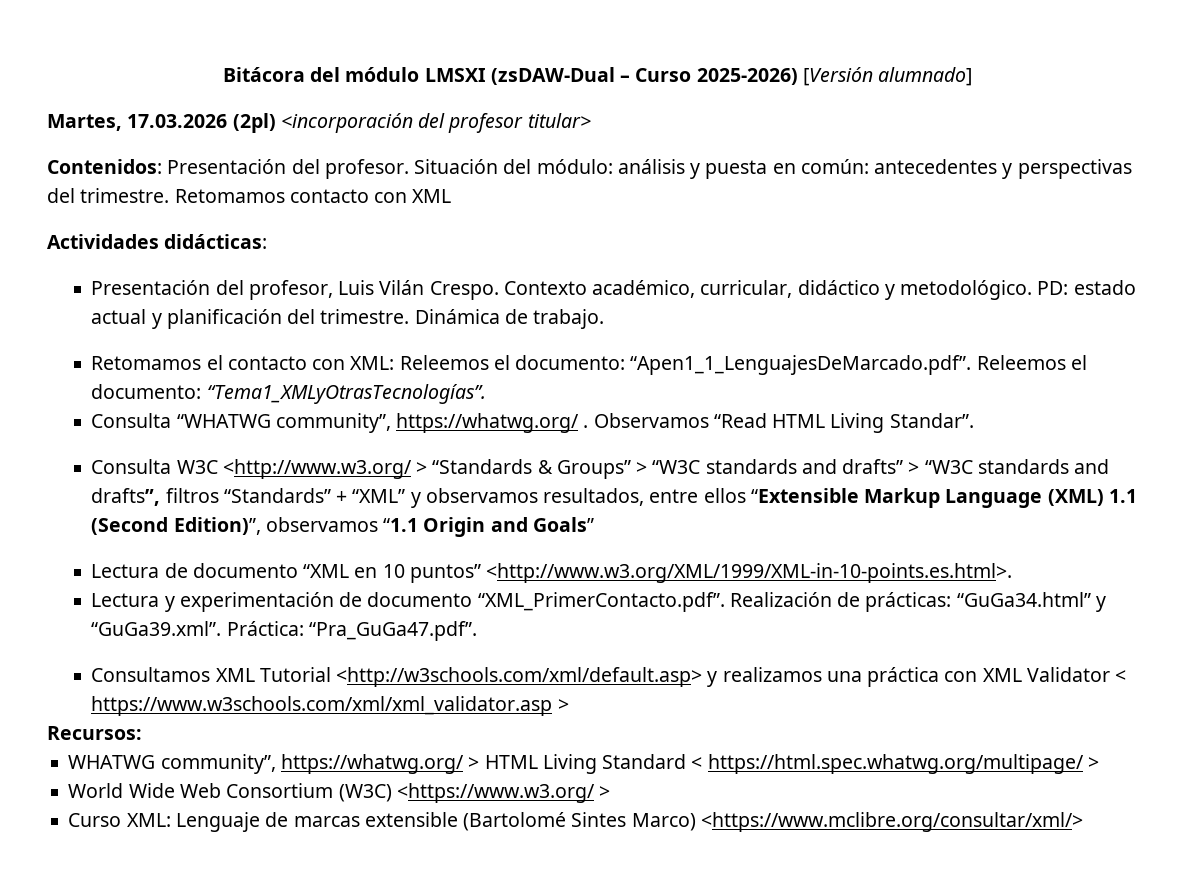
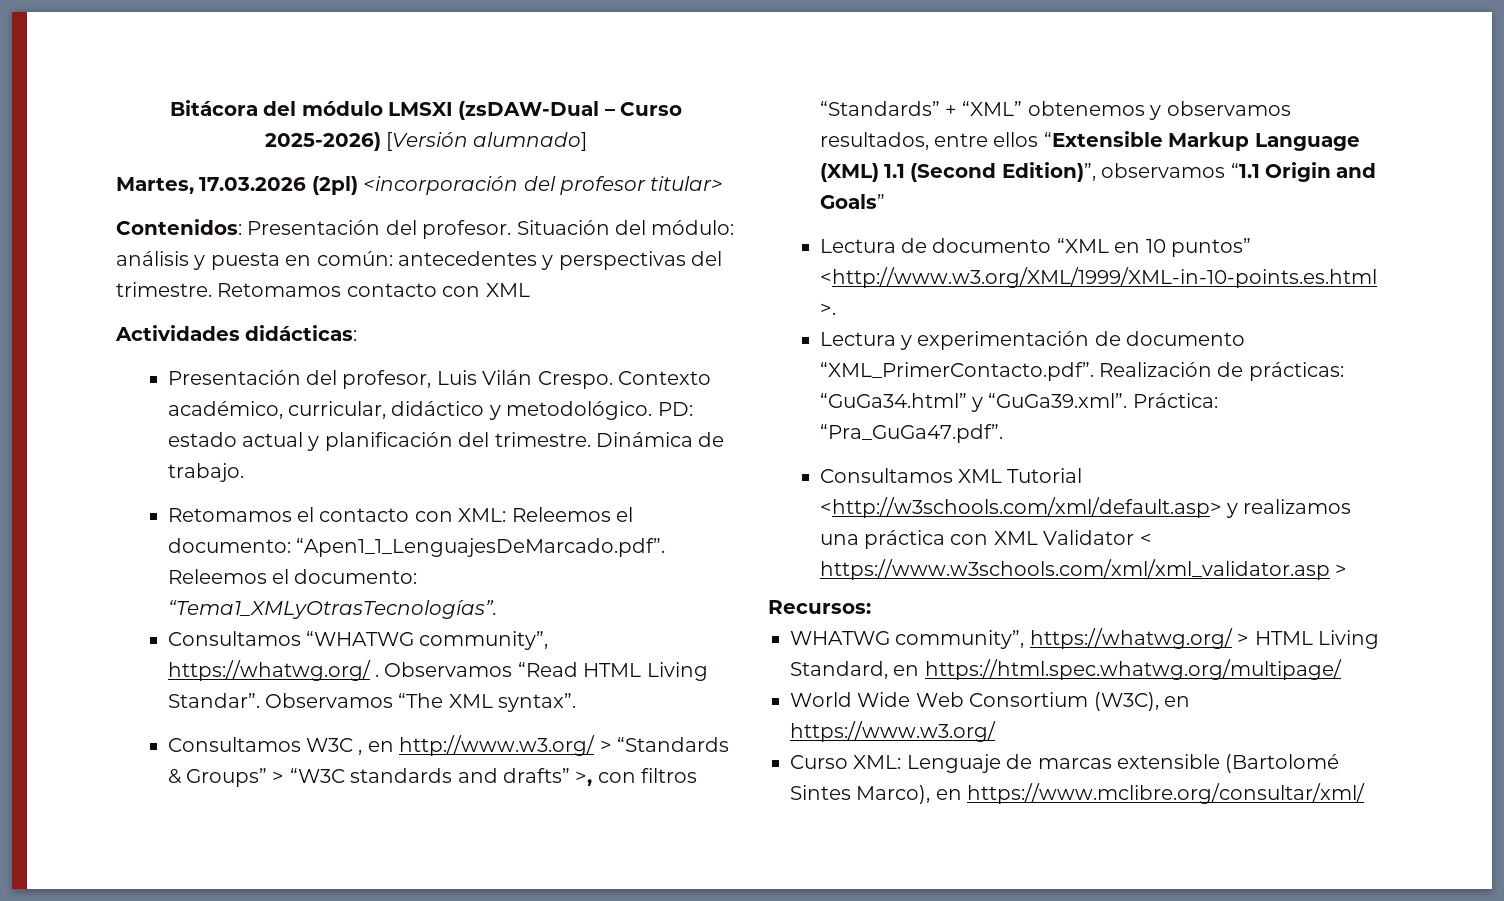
[91,413,172,428] Consulta -> [167,631,301,646] Consultamos
[91,459,412,479] // Consulta W3C <http://www.w3.org/ -> [264,693,577,712] [167,735,596,756] Observamos “The XML syntax”. // Consultamos W3C , en http://www.w3.org/
[908,459,1110,474] [91,488,161,506] > “W3C standards and drafts”, -> [575,771,636,786] >, con
(406, 496) none -> [1027,101,1145,116] obtenemos
[602,754,703,769] Standard < -> [790,661,920,679] Standard, en
[1087,757,1099,769] > -> (1342, 669) none
[338,783,611,803] (W3C) <https://www.w3.org/ > -> [1093,692,1190,711] [790,721,996,742] (W3C), en https://www.w3.org/
[631,812,1083,832] Marco) <https://www.mclibre.org/consultar/xml/> -> [856,783,1366,804] Marco), en https://www.mclibre.org/consultar/xml/

